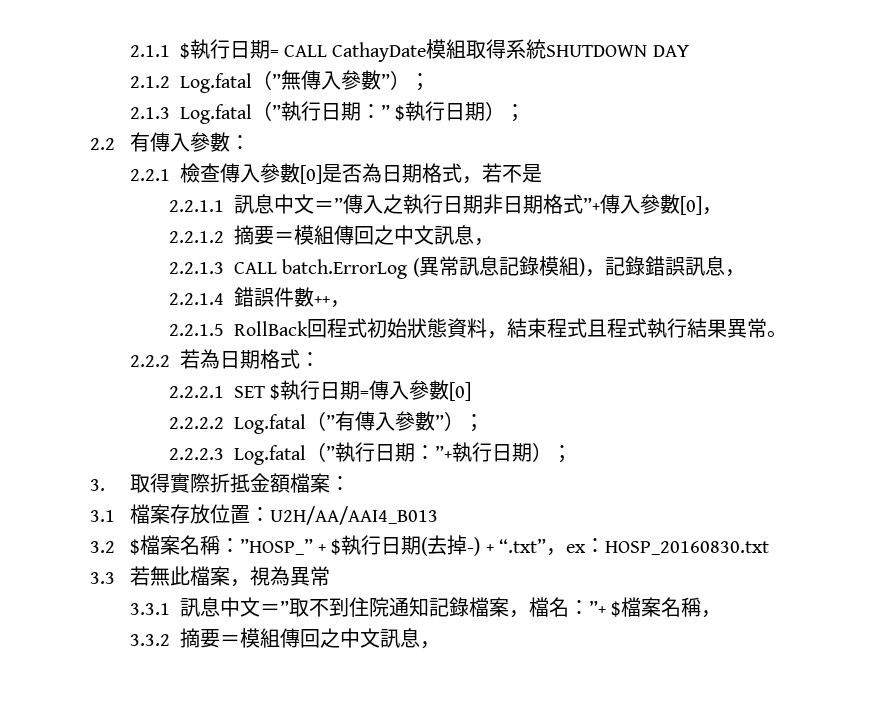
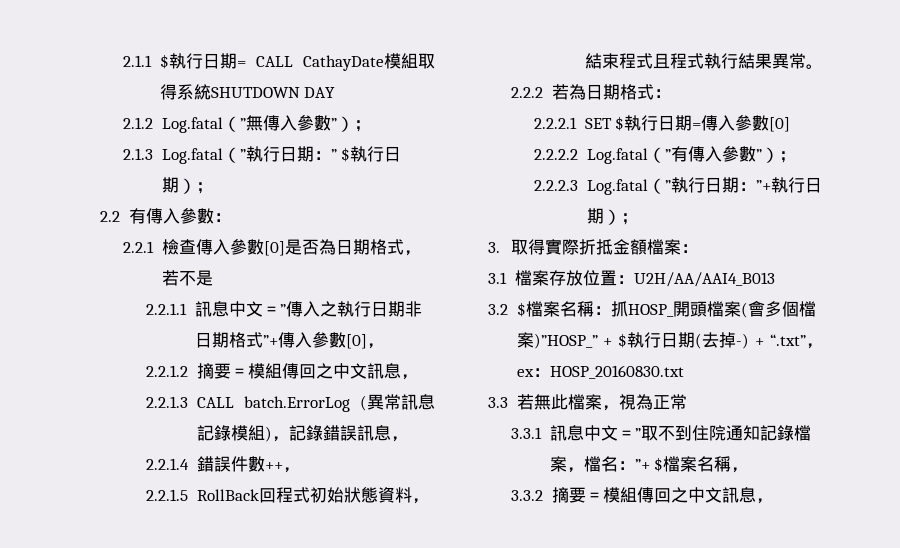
[239,538,313,555] ”HOSP_” -> [610,300,816,318] [516,332,598,349] 抓HOSP_開頭檔案(會多個檔案)”HOSP_”
[289,567,310,586] 異 -> [652,395,670,409] 正

